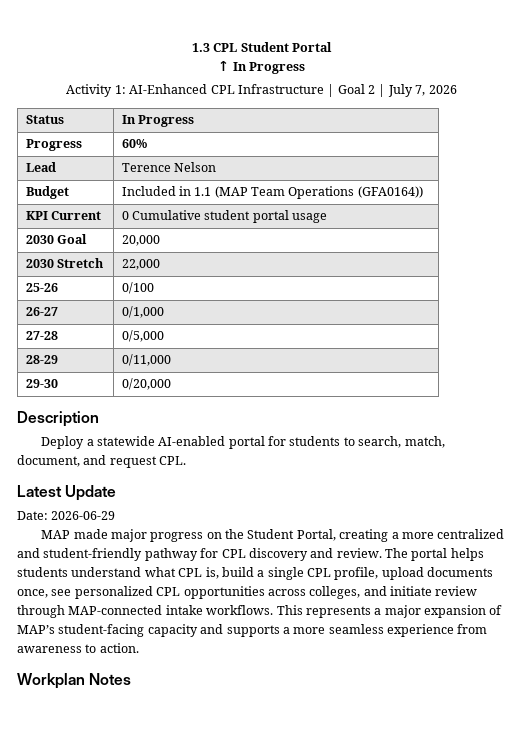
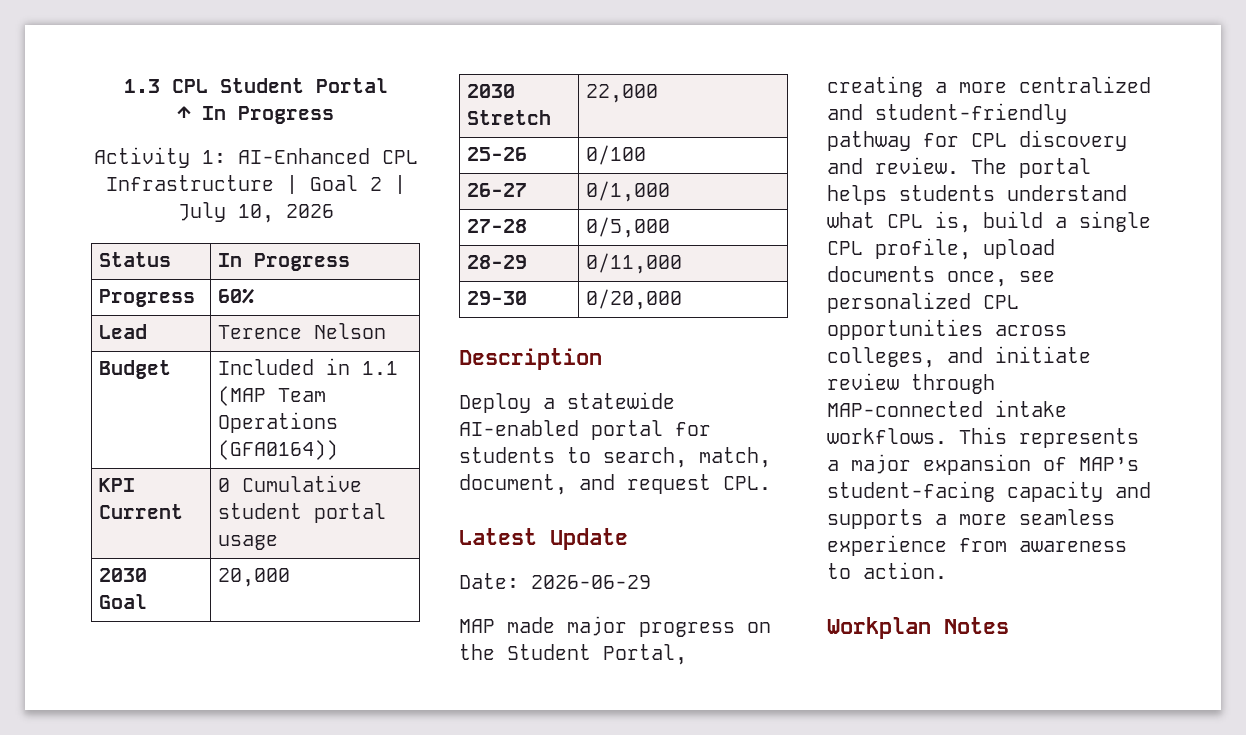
[415,85,426,96] 7, -> [237,204,274,223] 10,

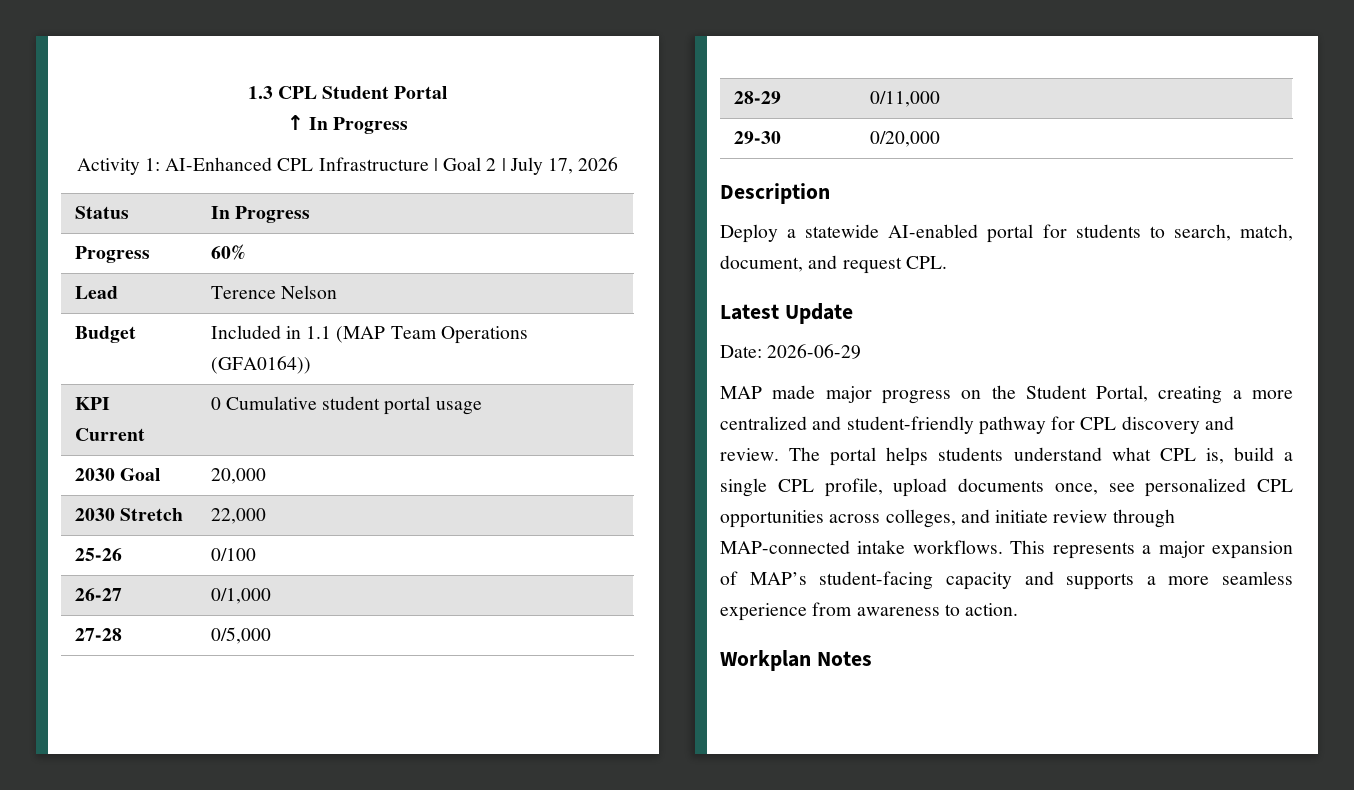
[237,204,274,223] 10, -> [548,158,574,174] 17,

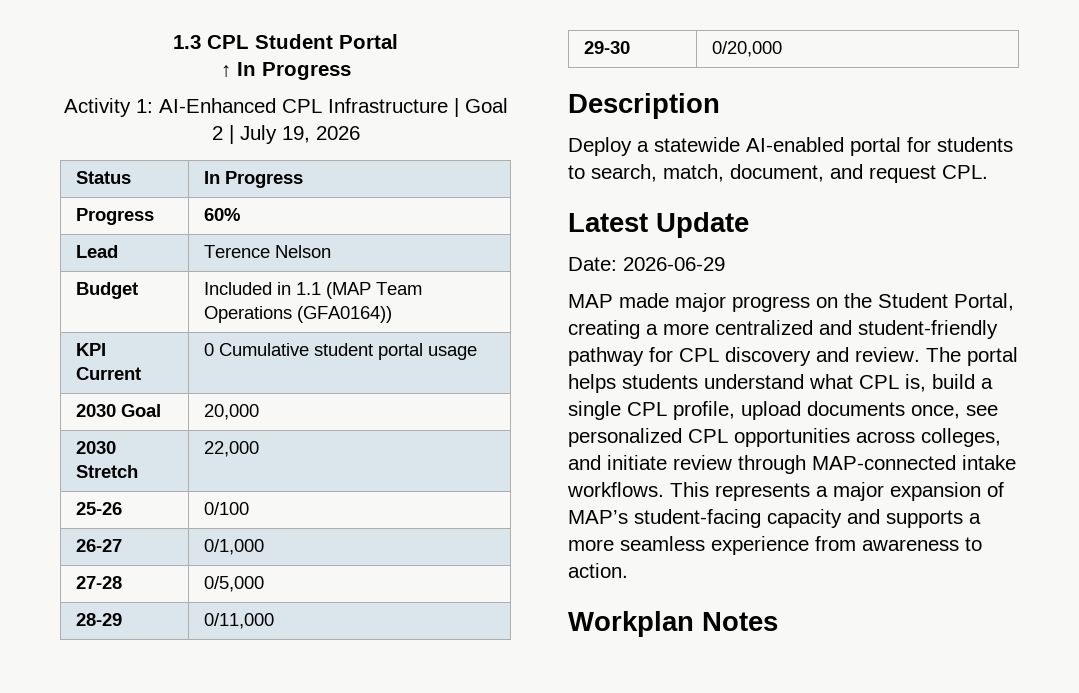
[548,158,574,174] 17, -> [281,126,310,143] 19,

